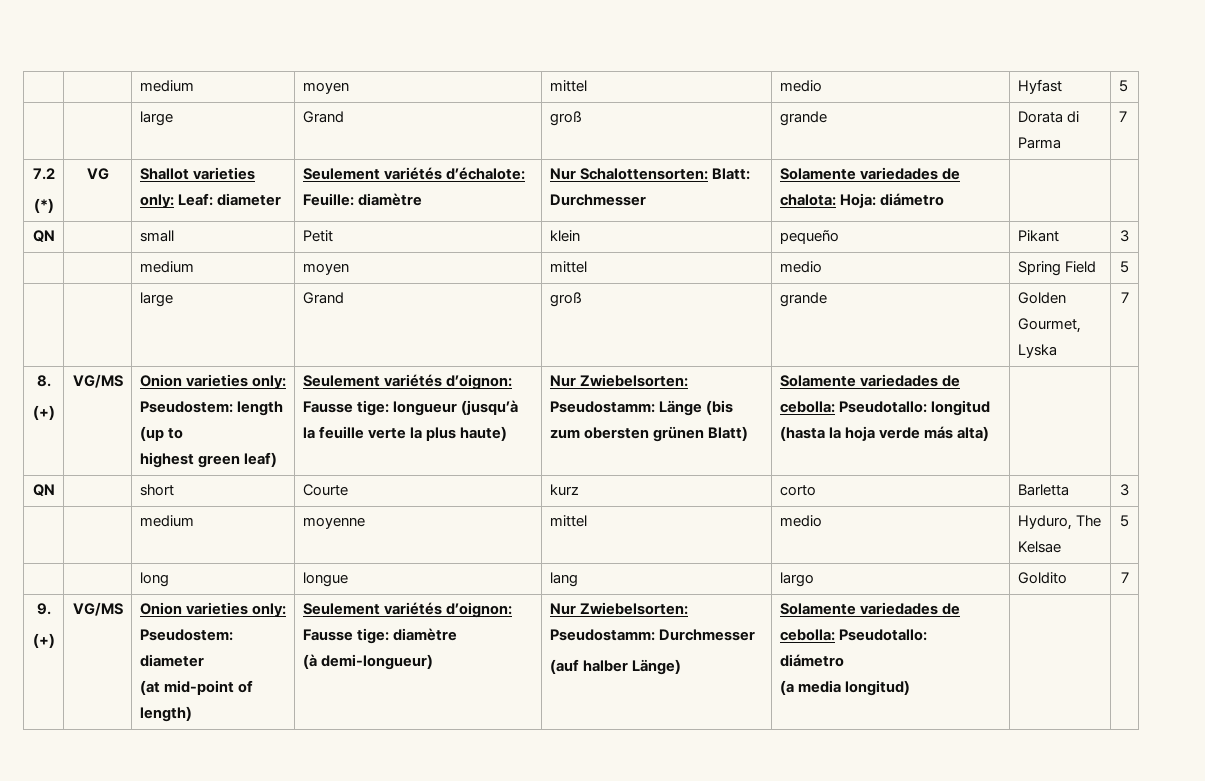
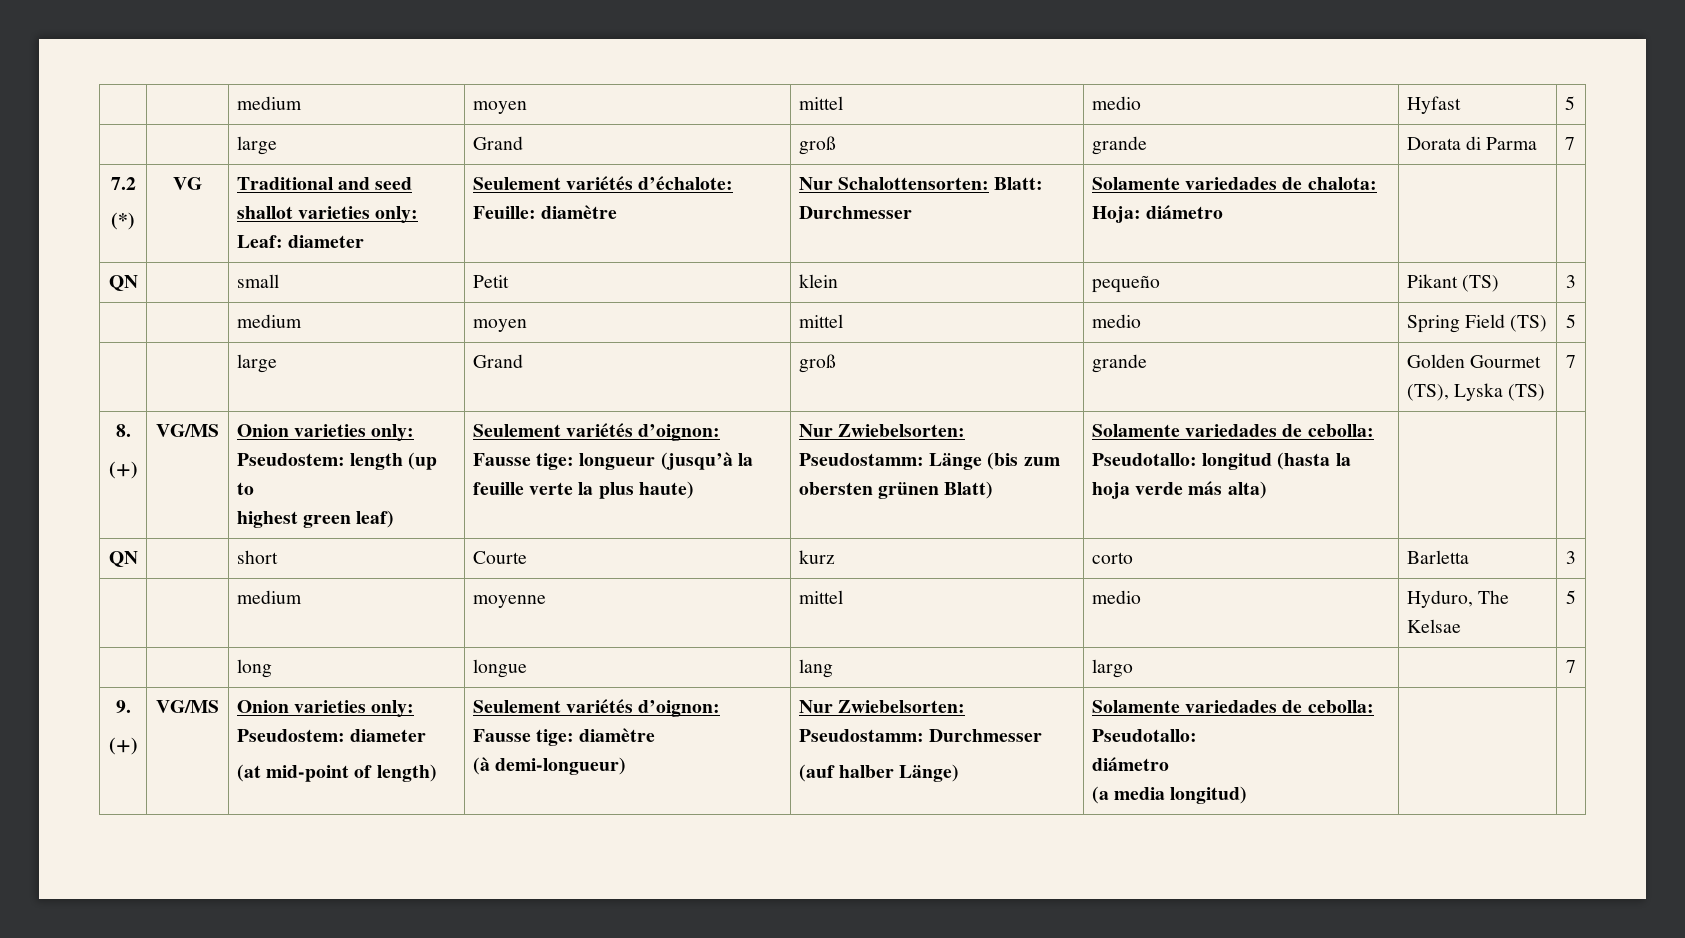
[139,168,189,180] Shallot -> [236,177,413,190] [236,206,293,219] Traditional and seed shallot
(1059, 236) none -> [1462,275,1500,292] (TS)
(1096, 267) none -> [1510,315,1548,332] (TS)
[1017,318,1081,333] Gourmet, -> [1470,355,1542,368] [1406,384,1449,401] Gourmet (TS),
(1057, 351) none -> [1508,384,1546,401] (TS)
[1017,572,1067,584] Goldito -> (1133, 668) none

